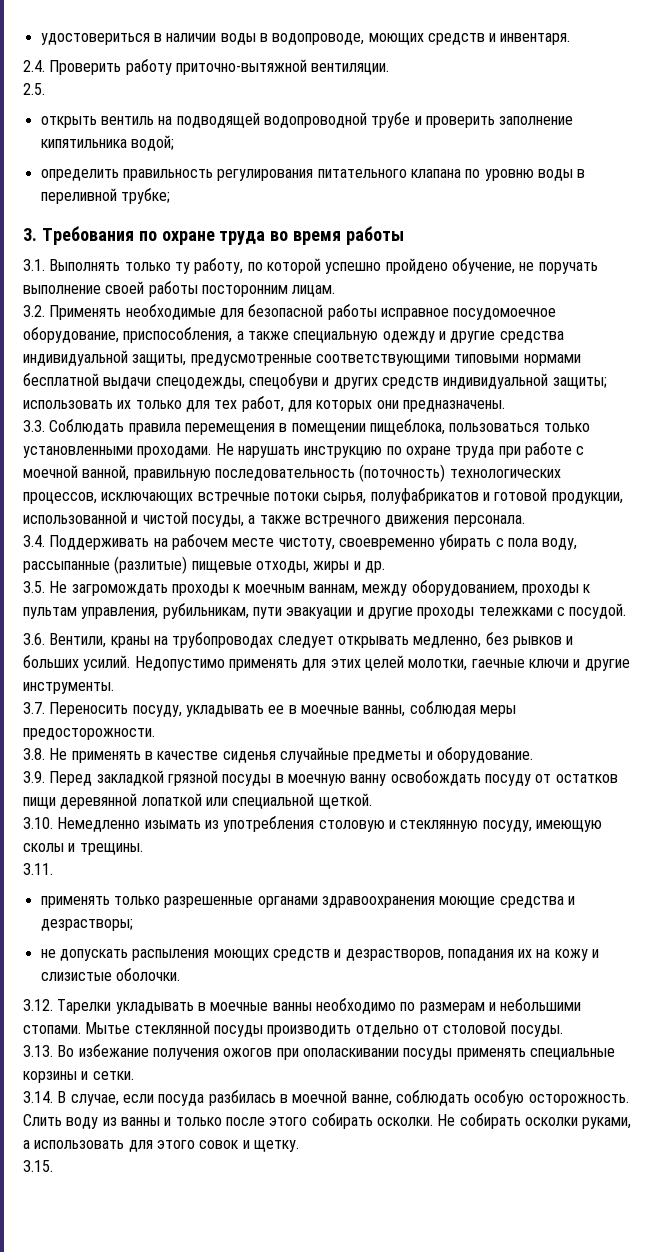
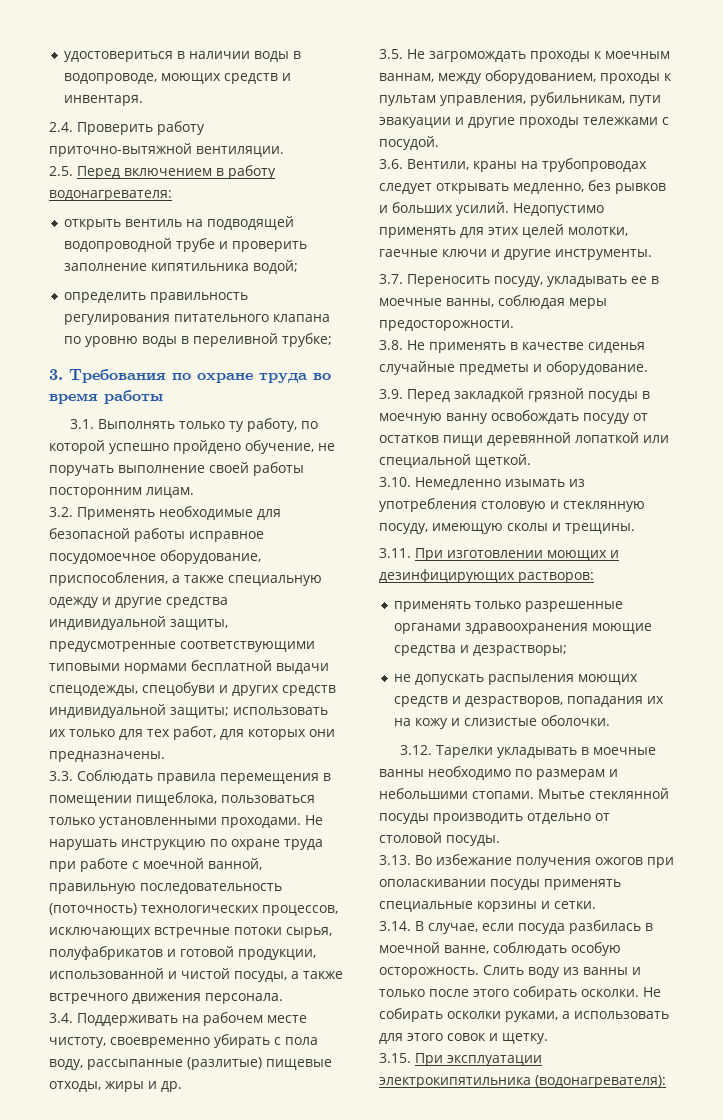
(45, 89) none -> [77,165,276,179] [49,190,172,201] Перед включением в работу водонагревателя:
(53, 869) none -> [415,548,619,561] [379,569,594,583] При изготовлении моющих и дезинфицирующих растворов:
(53, 1166) none -> [415,1053,542,1066] [379,1075,666,1088] При эксплуатации электрокипятильника (водонагревателя):

